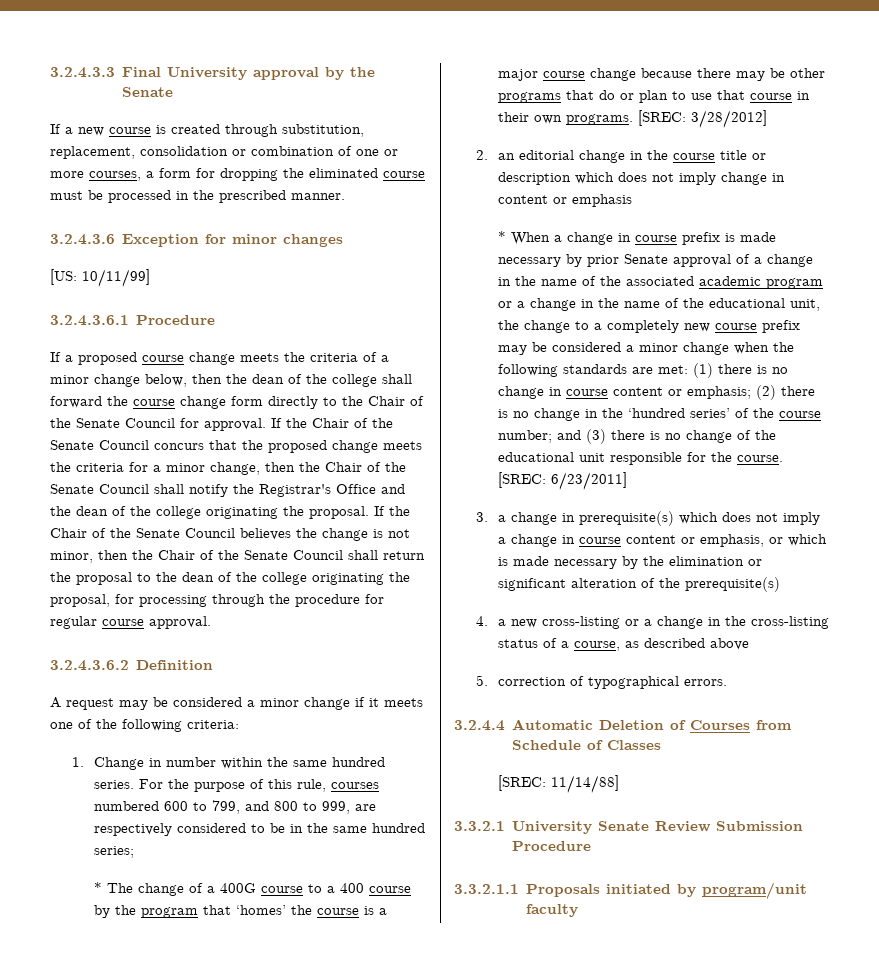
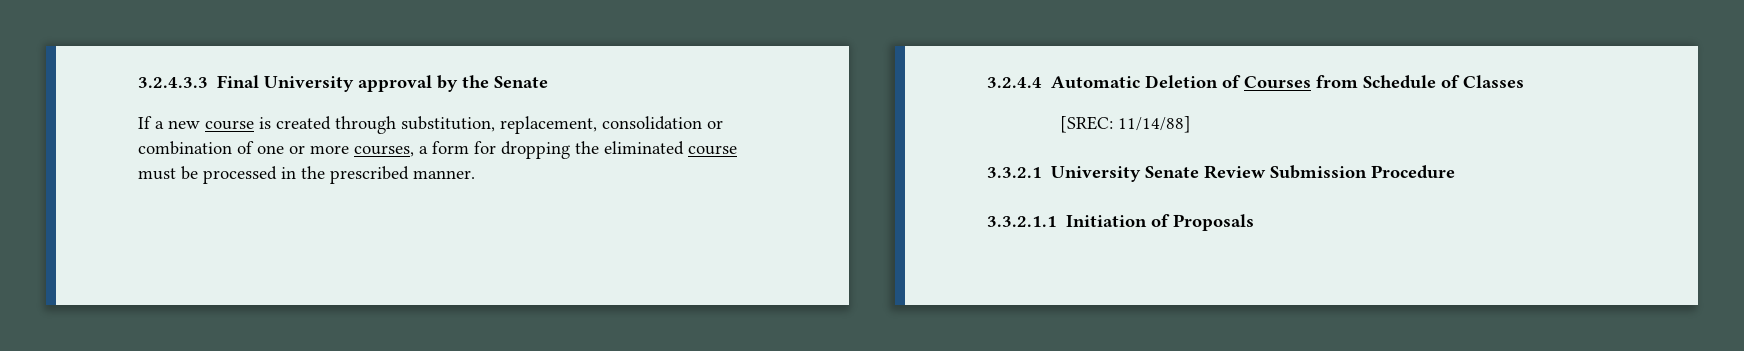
[50,234,344,247] [50,269,150,287] [50,315,216,326] [50,352,389,365] [50,374,412,387] [50,396,424,409] [50,418,393,431] [50,440,422,453] [50,462,406,475] [50,484,405,497] [50,506,410,519] [50,528,410,541] [50,550,425,563] [50,572,410,585] [50,594,384,607] [50,616,211,629] [50,660,214,671] [50,697,423,710] [50,719,239,732] [71,757,385,770] [93,779,379,792] [93,800,376,814] [93,823,425,836] [93,846,134,858] [93,882,411,896] [93,905,387,918] [497,68,825,81] [497,90,810,103] [497,110,767,128] [475,150,766,163] [497,172,785,185] [497,194,632,207] [497,231,776,245] [497,254,813,267] [497,276,823,289] [497,298,820,311] [497,320,800,333] [497,342,794,355] [497,363,788,378] [497,385,815,400] [497,408,821,421] [497,429,776,444] [497,452,783,465] [497,472,627,490] [475,511,820,526] [497,534,827,547] [497,556,762,569] [497,577,780,592] [475,616,829,629] [497,638,749,651] [475,675,727,689] // 3.2.4.3.6 Exception for minor changes // [US: 10/11/99] // 3.2.4.3.6.1 Procedure // If a proposed course change meets the criteria of a minor change below, then the dean of the college shall forward the course change form directly to the Chair of the Senate Council for approval. If the Chair of the Senate Council concurs that the proposed change meets the criteria for a minor change, then the Chair of the Senate Council shall notify the Registrar's Office and the dean of the college originating the proposal. If the Chair of the Senate Council believes the change is not minor, then the Chair of the Senate Council shall return the proposal to the dean of the college originating the proposal, for processing through the procedure for regular course approval. // 3.2.4.3.6.2 Definition // A request may be considered a minor change if it meets one of the following criteria: // 1. Change in number within the same hundred series. For the purpose of this rule, courses numbered 600 to 799, and 800 to 999, are respectively considered to be in the same hundred series; // * The change of a 400G course to a 400 course by the program that ‘homes’ the course is a major course change because there may be other programs that do or plan to use that course in their own programs. [SREC: 3/28/2012] // 2. an editorial change in the course title or description which does not imply change in content or emphasis // * When a change in course prefix is made necessary by prior Senate approval of a change in the name of the associated academic program or a change in the name of the educational unit, the change to a completely new course prefix may be considered a minor change when the following standards are met: (1) there is no change in course content or emphasis; (2) there is no change in the ‘hundred series’ of the course number; and (3) there is no change of the educational unit responsible for the course. [SREC: 6/23/2011] // 3. a change in prerequisite(s) which does not imply a change in course content or emphasis, or which is made necessary by the elimination or significant alteration of the prerequisite(s) // 4. a new cross-listing or a change in the cross-listing status of a course, as described above // 5. correction of typographical errors. -> (475, 174) none
[526,882,808,899] [526,904,579,917] Proposals initiated by program/unit faculty -> [1066,214,1255,231] Initiation of Proposals

